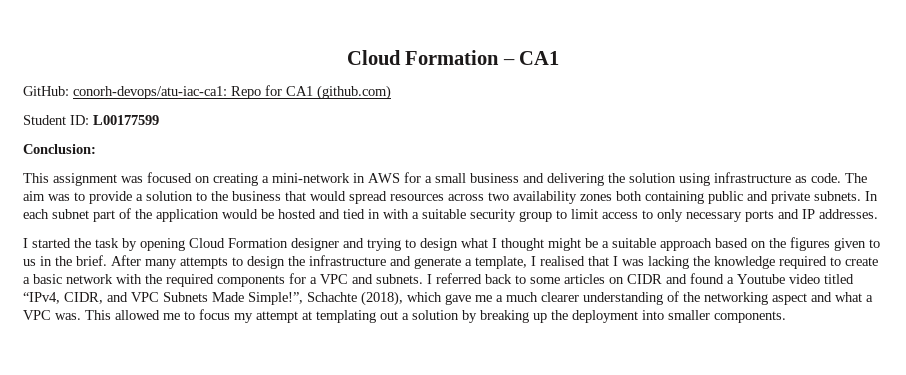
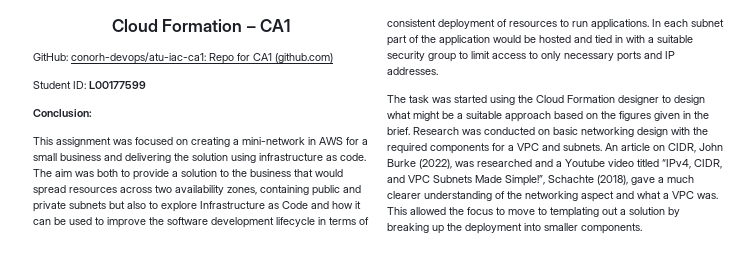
(70, 197) none -> [97,169,118,177] both
[580,191,642,201] zones both -> [227,187,257,195] zones,
[814,191,861,201] subnets. -> [69,201,361,212] [33,217,369,228] [387,19,649,30] subnets but also to explore Infrastructure as Code and how it can be used to improve the software development lifecycle in terms of consistent deployment of resources to run applications.
[23,238,185,251] I started the task by opening -> [387,95,533,105] The task was started using the
[343,238,401,251] and trying -> (659, 100) none
[492,238,544,251] I thought -> (411, 115) none
[869,239,880,248] [23,259,36,266] to us -> (680, 116) none
[111,255,878,269] [23,274,113,284] After many attempts to design the infrastructure and generate a template, I realised that I was lacking the knowledge required to create a basic network -> [413,127,668,137] Research was conducted on basic networking design
[427,273,724,284] I referred back to some articles on CIDR and found -> [605,143,723,153] [387,159,553,169] An article on CIDR, John Burke (2022), was researched and
[407,292,492,305] which gave me -> [631,177,655,185] gave
[163,309,312,323] me to focus my attempt at -> [449,207,547,215] the focus to move to

